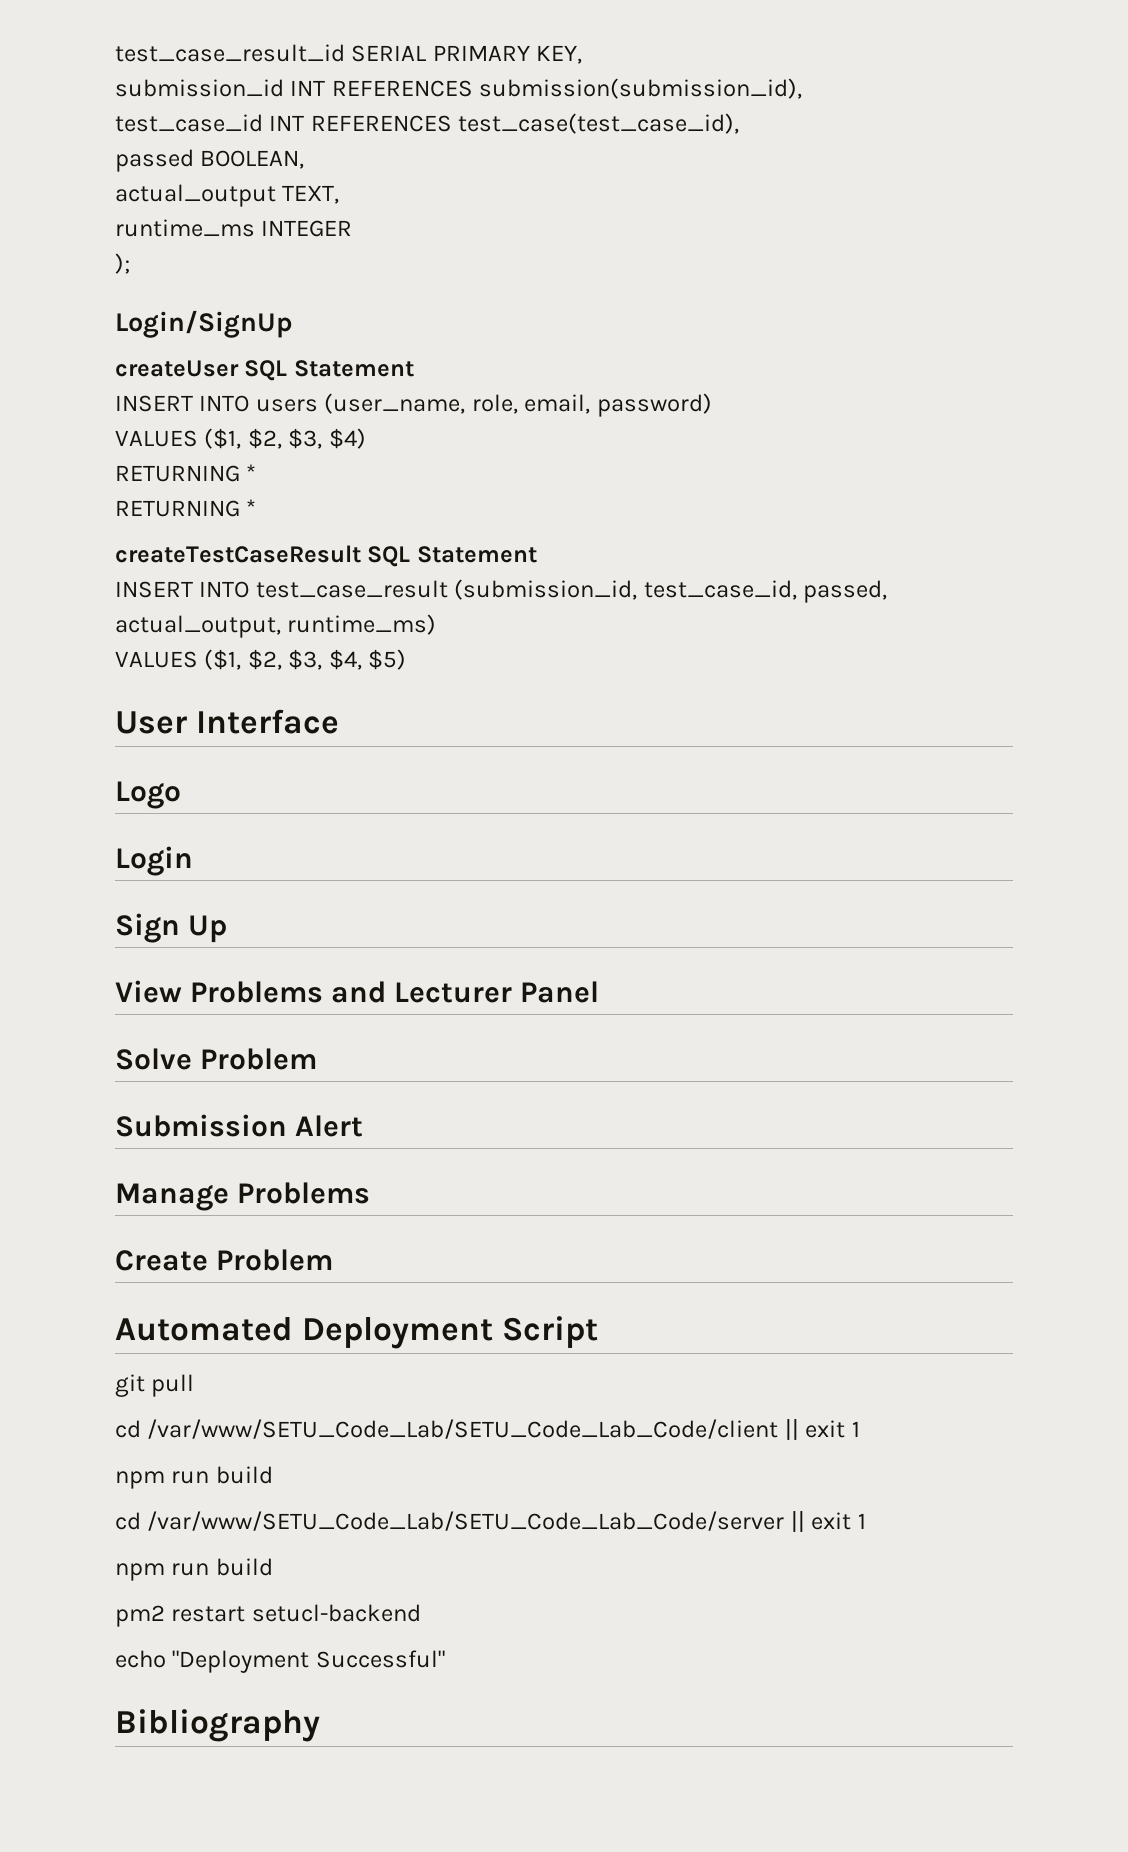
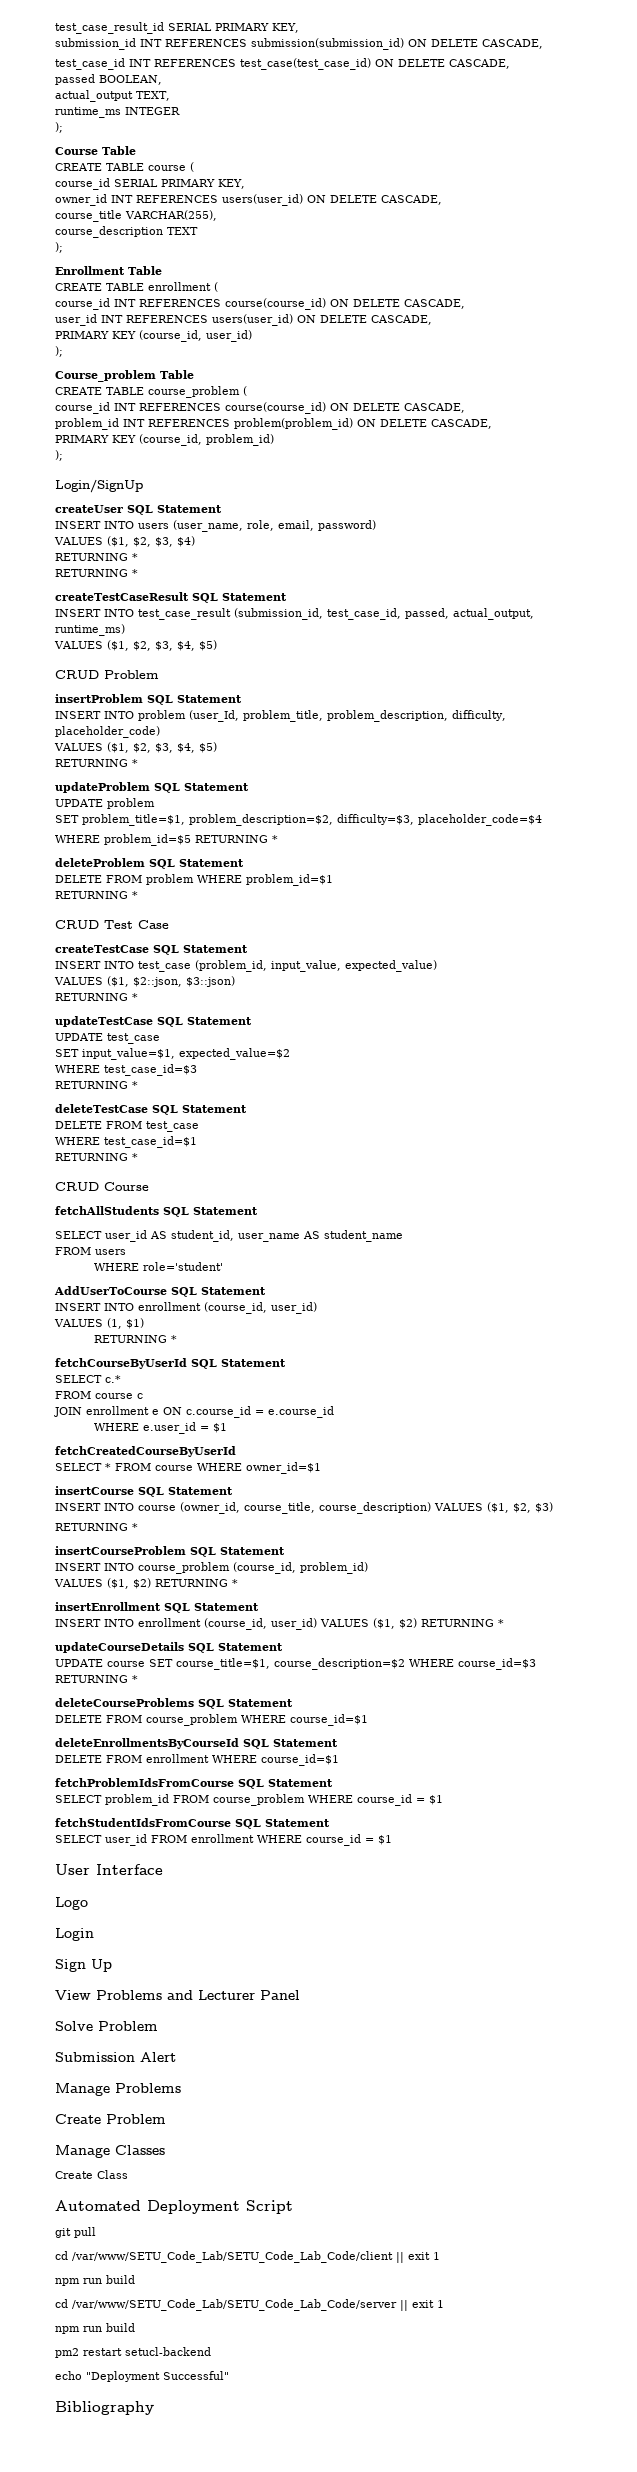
[479,78,803,99] submission(submission_id), -> [251,38,543,50] submission(submission_id) ON DELETE CASCADE,
[458,113,740,134] test_case(test_case_id), -> [240,58,510,70] test_case(test_case_id) ON DELETE CASCADE,
(130, 263) none -> [55,146,136,155] [55,162,194,172] [55,178,245,190] [55,194,442,206] [55,210,217,222] [55,226,198,238] [55,242,63,253] [55,266,162,275] [55,282,218,292] [55,298,465,310] [55,314,432,326] [55,330,252,342] [55,346,63,357] [55,370,194,382] [55,386,247,398] [55,402,465,414] [55,418,492,430] [55,434,274,446] [55,450,63,461] // Course Table // CREATE TABLE course ( // course_id SERIAL PRIMARY KEY, // owner_id INT REFERENCES users(user_id) ON DELETE CASCADE, // course_title VARCHAR(255), // course_description TEXT // ); // Enrollment Table // CREATE TABLE enrollment ( // course_id INT REFERENCES course(course_id) ON DELETE CASCADE, // user_id INT REFERENCES users(user_id) ON DELETE CASCADE, // PRIMARY KEY (course_id, user_id) // ); // Course_problem Table // CREATE TABLE course_problem ( // course_id INT REFERENCES course(course_id) ON DELETE CASCADE, // problem_id INT REFERENCES problem(problem_id) ON DELETE CASCADE, // PRIMARY KEY (course_id, problem_id) // );
(407, 659) none -> [55,670,159,679] [55,694,242,705] [55,710,506,722] [55,726,160,738] [54,742,217,753] [55,759,138,767] [55,782,249,793] [55,798,155,809] [55,814,542,826] [55,834,278,846] [55,858,244,869] [55,874,333,886] [55,891,138,899] [55,920,169,929] [55,945,248,955] [55,960,437,972] [54,976,235,987] [55,993,138,1001] [55,1016,252,1027] [55,1033,160,1044] [55,1048,290,1060] [55,1064,197,1076] [55,1081,138,1089] [55,1104,247,1115] [55,1121,199,1132] [55,1136,197,1148] [55,1153,138,1161] [55,1182,149,1191] [55,1206,258,1217] [55,1230,403,1242] [55,1247,126,1255] [94,1262,224,1271] [54,1286,266,1297] [55,1302,317,1314] [54,1318,144,1329] [94,1335,178,1343] [55,1358,286,1369] [55,1375,121,1383] [55,1391,143,1399] [54,1406,334,1418] [94,1422,228,1434] [55,1446,236,1457] [55,1462,321,1474] [55,1486,233,1497] [55,1502,553,1514] [55,1523,138,1531] [55,1546,285,1557] [55,1562,368,1574] [54,1578,238,1589] [55,1602,259,1613] [55,1618,504,1630] [55,1642,283,1653] [55,1658,536,1670] [55,1675,138,1683] [55,1698,293,1709] [55,1714,368,1726] [55,1738,338,1749] [55,1754,339,1766] [55,1778,333,1789] [55,1794,443,1806] [55,1818,330,1829] [55,1834,392,1846] // CRUD Problem // insertProblem SQL Statement // INSERT INTO problem (user_Id, problem_title, problem_description, difficulty, placeholder_code) // VALUES ($1, $2, $3, $4, $5) // RETURNING * // updateProblem SQL Statement // UPDATE problem // SET problem_title=$1, problem_description=$2, difficulty=$3, placeholder_code=$4 // WHERE problem_id=$5 RETURNING * // deleteProblem SQL Statement // DELETE FROM problem WHERE problem_id=$1 // RETURNING * // CRUD Test Case // createTestCase SQL Statement // INSERT INTO test_case (problem_id, input_value, expected_value) // VALUES ($1, $2::json, $3::json) // RETURNING * // updateTestCase SQL Statement // UPDATE test_case // SET input_value=$1, expected_value=$2 // WHERE test_case_id=$3 // RETURNING * // deleteTestCase SQL Statement // DELETE FROM test_case // WHERE test_case_id=$1 // RETURNING * // CRUD Course // fetchAllStudents SQL Statement // SELECT user_id AS student_id, user_name AS student_name // FROM users // WHERE role='student' // AddUserToCourse SQL Statement // INSERT INTO enrollment (course_id, user_id) // VALUES (1, $1) // RETURNING * // fetchCourseByUserId SQL Statement // SELECT c.* // FROM course c // JOIN enrollment e ON c.course_id = e.course_id // WHERE e.user_id = $1 // fetchCreatedCourseByUserId // SELECT * FROM course WHERE owner_id=$1 // insertCourse SQL Statement // INSERT INTO course (owner_id, course_title, course_description) VALUES ($1, $2, $3) // RETURNING * // insertCourseProblem SQL Statement // INSERT INTO course_problem (course_id, problem_id) // VALUES ($1, $2) RETURNING * // insertEnrollment SQL Statement // INSERT INTO enrollment (course_id, user_id) VALUES ($1, $2) RETURNING * // updateCourseDetails SQL Statement // UPDATE course SET course_title=$1, course_description=$2 WHERE course_id=$3 RETURNING * // deleteCourseProblems SQL Statement // DELETE FROM course_problem WHERE course_id=$1 // deleteEnrollmentsByCourseId SQL Statement // DELETE FROM enrollment WHERE course_id=$1 // fetchProblemIdsFromCourse SQL Statement // SELECT problem_id FROM course_problem WHERE course_id = $1 // fetchStudentIdsFromCourse SQL Statement // SELECT user_id FROM enrollment WHERE course_id = $1
(334, 1260) none -> [55,2145,165,2158] [55,2170,128,2179] // Manage Classes // Create Class

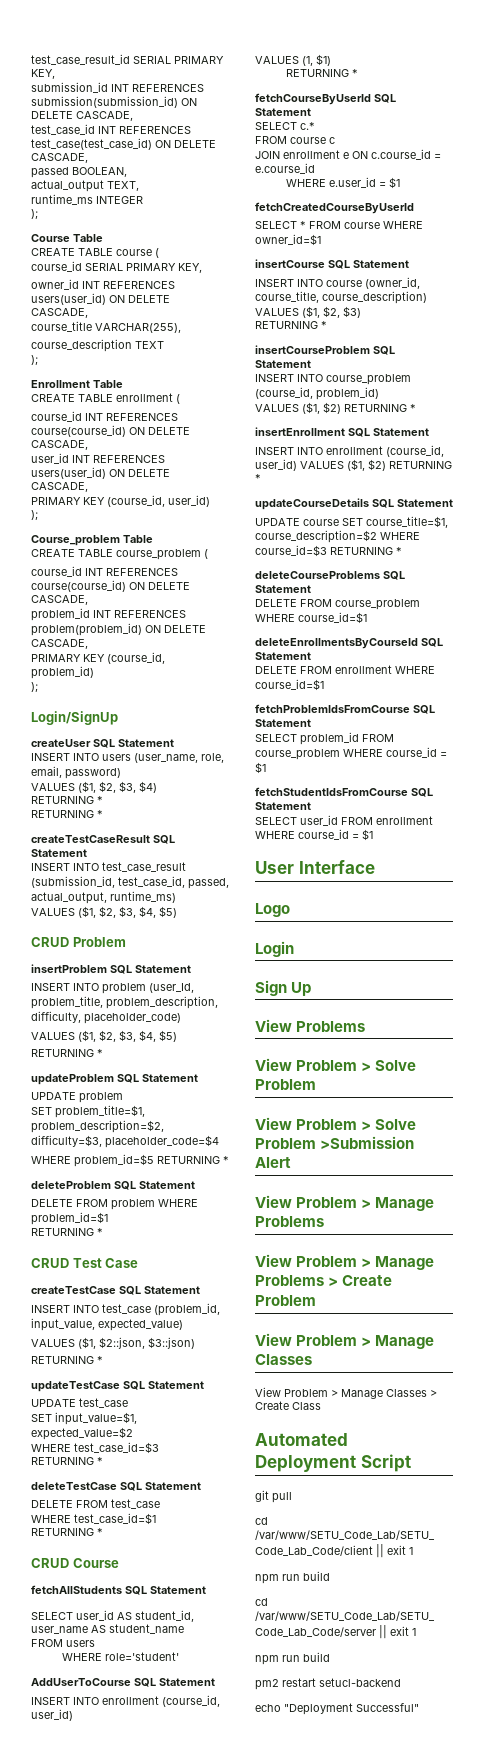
[167,1990,300,2000] and Lecturer Panel // -> [255,1058,372,1071] // View Problem >
[55,2052,176,2062] [55,2083,181,2096] Submission Alert // Manage Problems // -> [255,1117,417,1130] [255,1136,415,1149] [255,1157,291,1168] [255,1195,435,1211] [255,1216,324,1227] [255,1254,435,1270] [255,1275,339,1286] View Problem > Solve Problem >Submission Alert // View Problem > Manage Problems // View Problem > Manage Problems >
(166, 2119) none -> [255,1333,372,1346] View Problem >
(165, 2150) none -> [255,1387,437,1399] View Problem > Manage Classes >
[55,2401,154,2415] // Bibliography -> (419, 1707) none

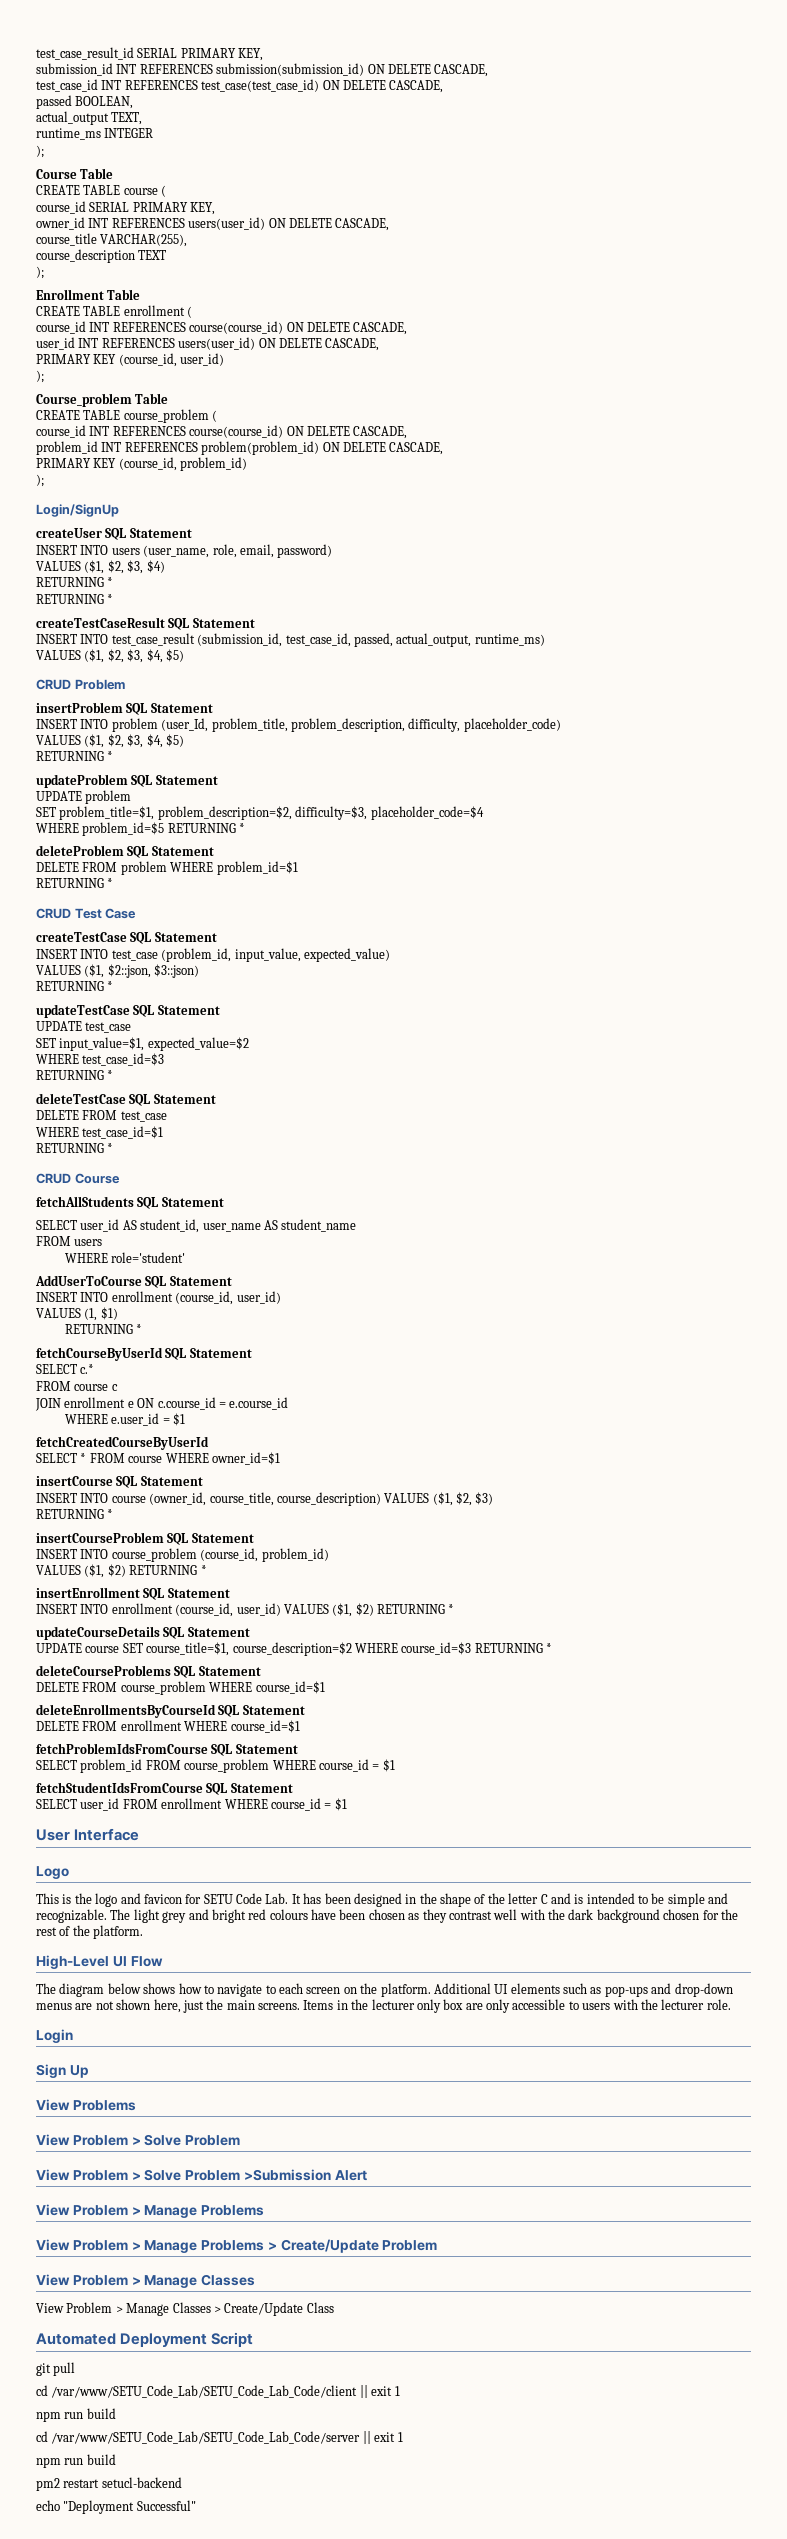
(290, 910) none -> [36,1893,729,1907] [36,1909,738,1923] [36,1925,144,1939] [36,1955,163,1969] [36,1983,733,1997] [36,1999,731,2013] // This is the logo and favicon for SETU Code Lab. It has been designed in the shape of the letter C and is intended to be simple and recognizable. The light grey and bright red colours have been chosen as they contrast well with the dark background chosen for the rest of the platform. // High-Level UI Flow // The diagram below shows how to navigate to each screen on the platform. Additional UI elements such as pop-ups and drop-down menus are not shown here, just the main screens. Items in the lecturer only box are only accessible to users with the lecturer role.
[342,1275,393,1286] Create -> [280,2239,379,2253] Create/Update
[255,1401,289,1410] Create -> [224,2302,304,2316] Create/Update

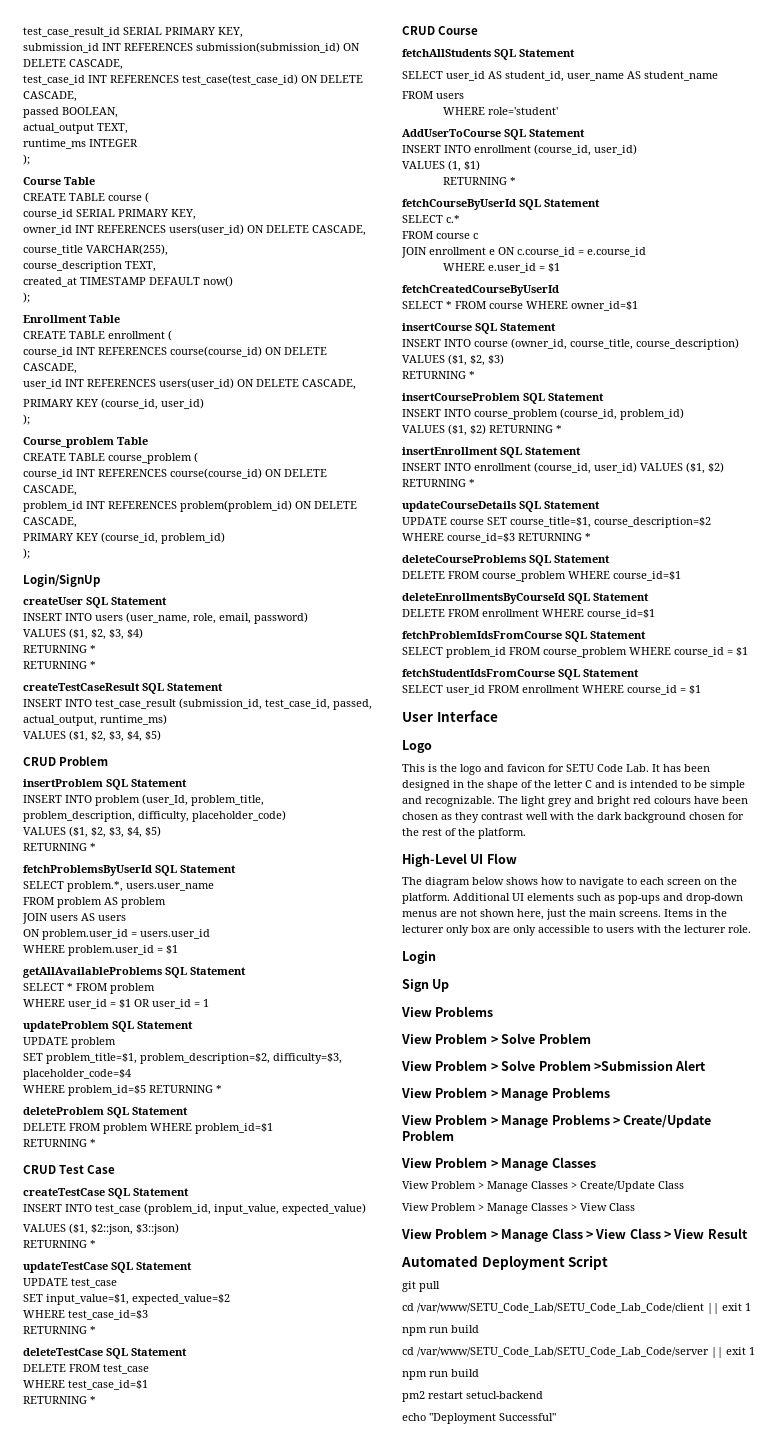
[138,250,167,260] TEXT -> [125,261,156,272] [23,276,233,287] TEXT, // created_at TIMESTAMP DEFAULT now()
(114, 756) none -> [23,865,236,876] [23,881,214,892] [23,897,166,908] [22,913,126,924] [23,929,210,940] [23,945,178,956] [23,967,246,978] [23,983,155,994] [23,999,209,1009] // fetchProblemsByUserId SQL Statement // SELECT problem.*, users.user_name // FROM problem AS problem // JOIN users AS users // ON problem.user_id = users.user_id // WHERE problem.user_id = $1 // getAllAvailableProblems SQL Statement // SELECT * FROM problem // WHERE user_id = $1 OR user_id = 1
(334, 2307) none -> [402,1203,635,1214] [401,1228,748,1242] // View Problem > Manage Classes > View Class // View Problem > Manage Class > View Class > View Result

